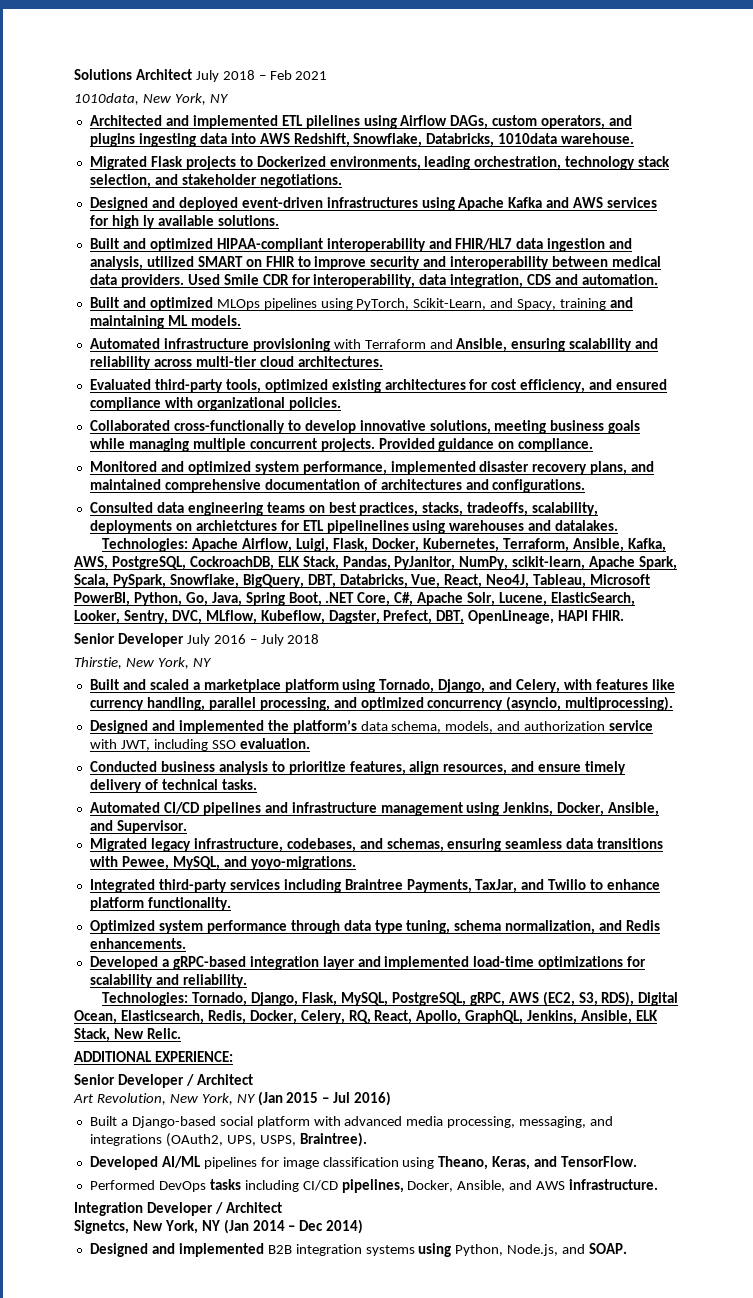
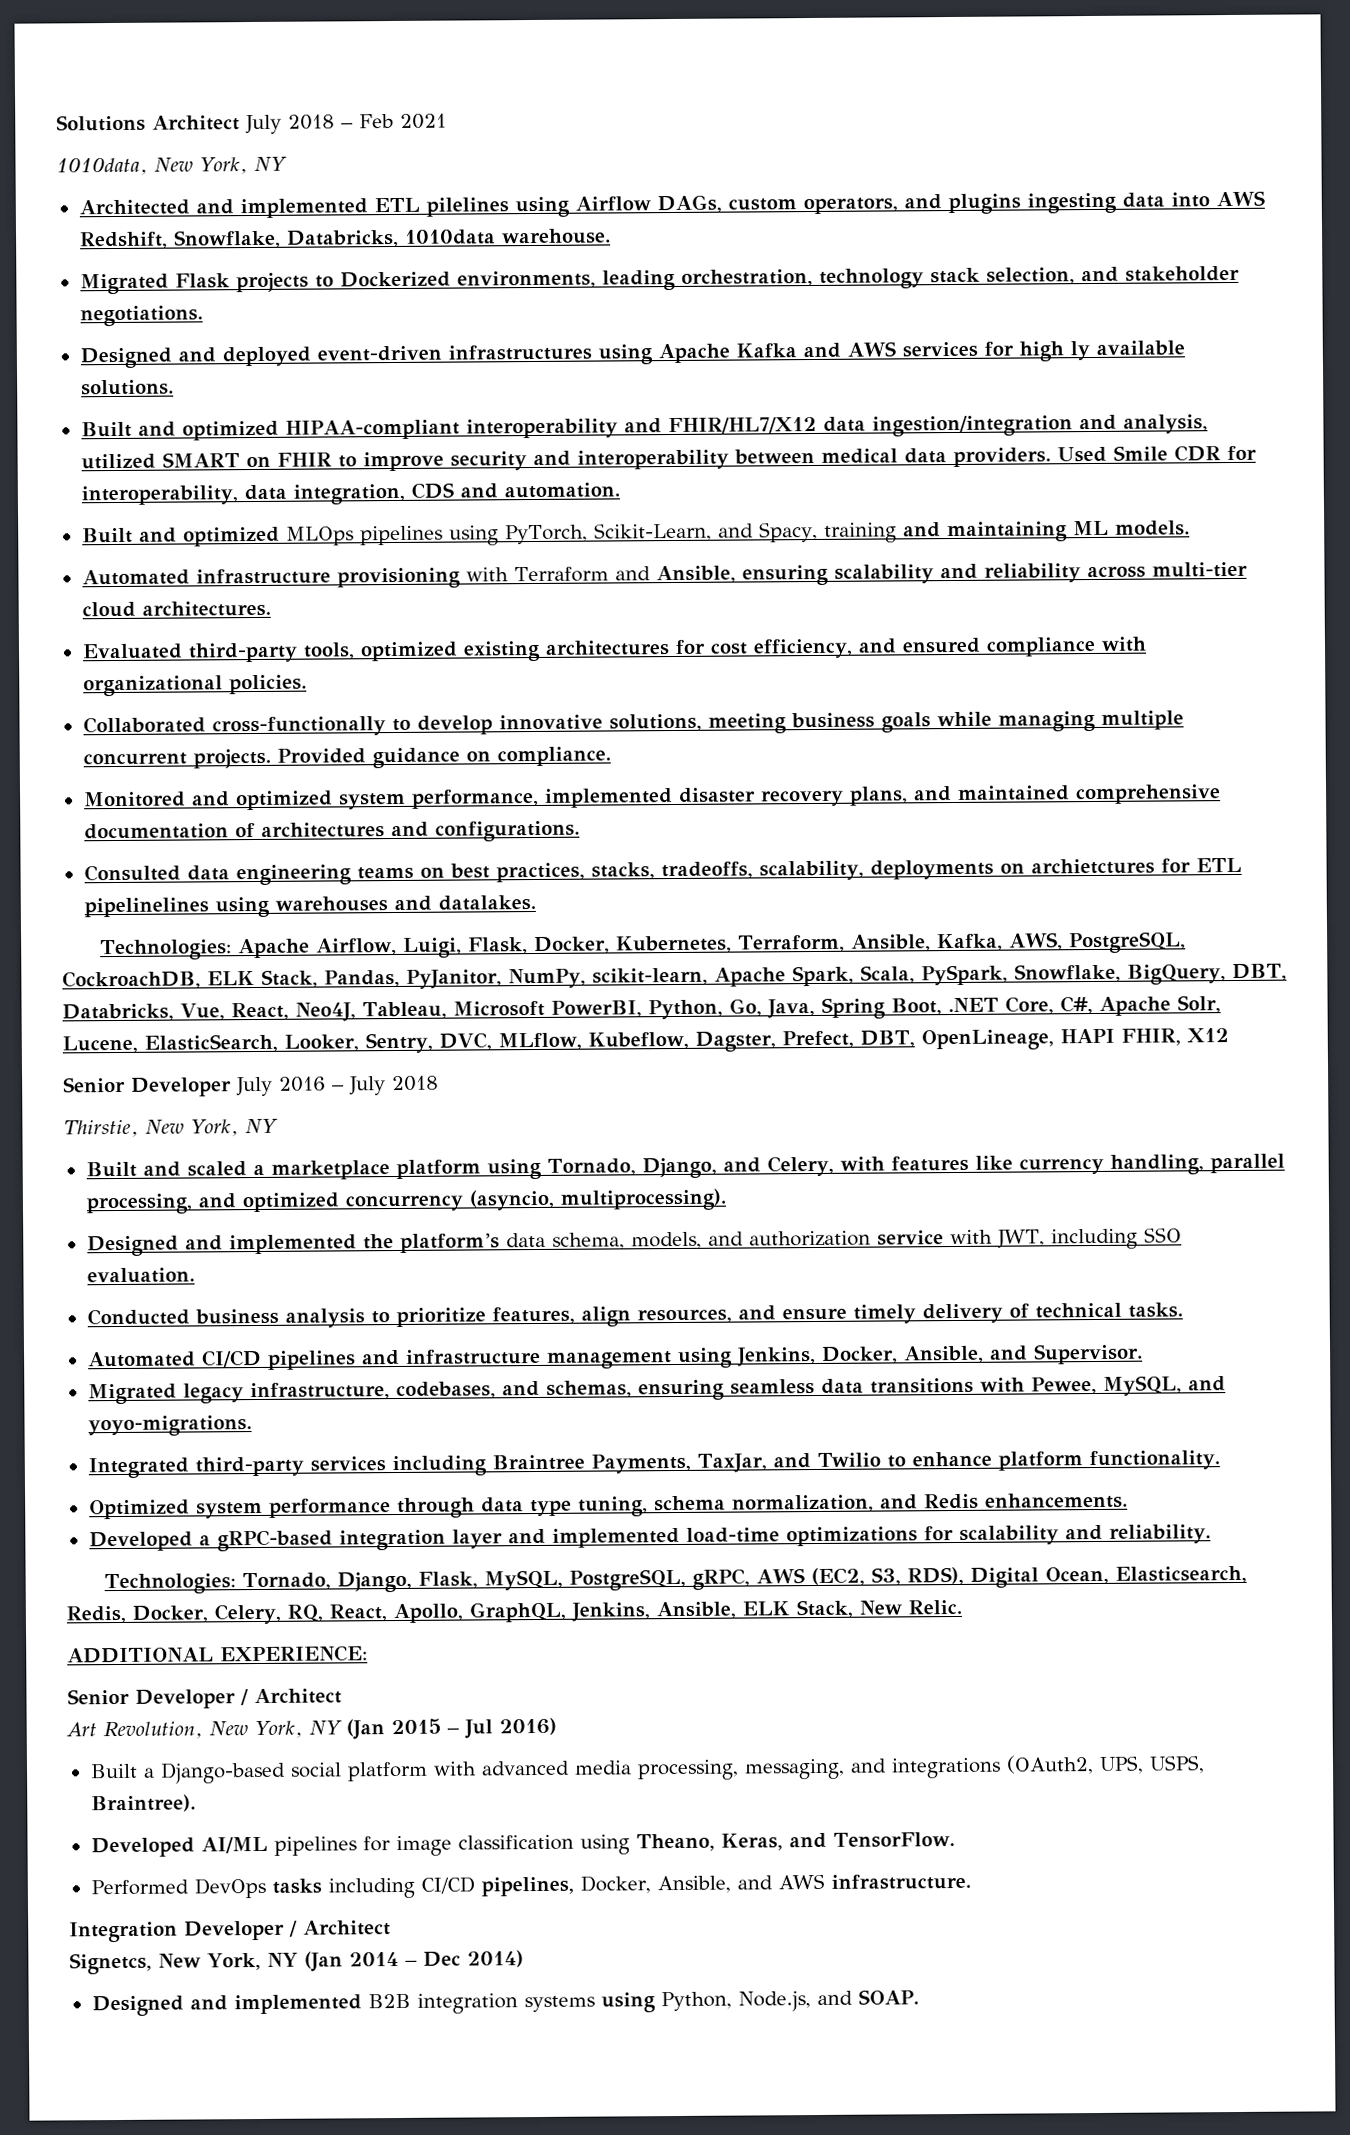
[455,238,606,252] FHIR/HL7 data ingestion -> [667,415,1073,437] FHIR/HL7/X12 data ingestion/integration
[592,610,625,621] FHIR. -> [1120,1028,1229,1046] FHIR, X12

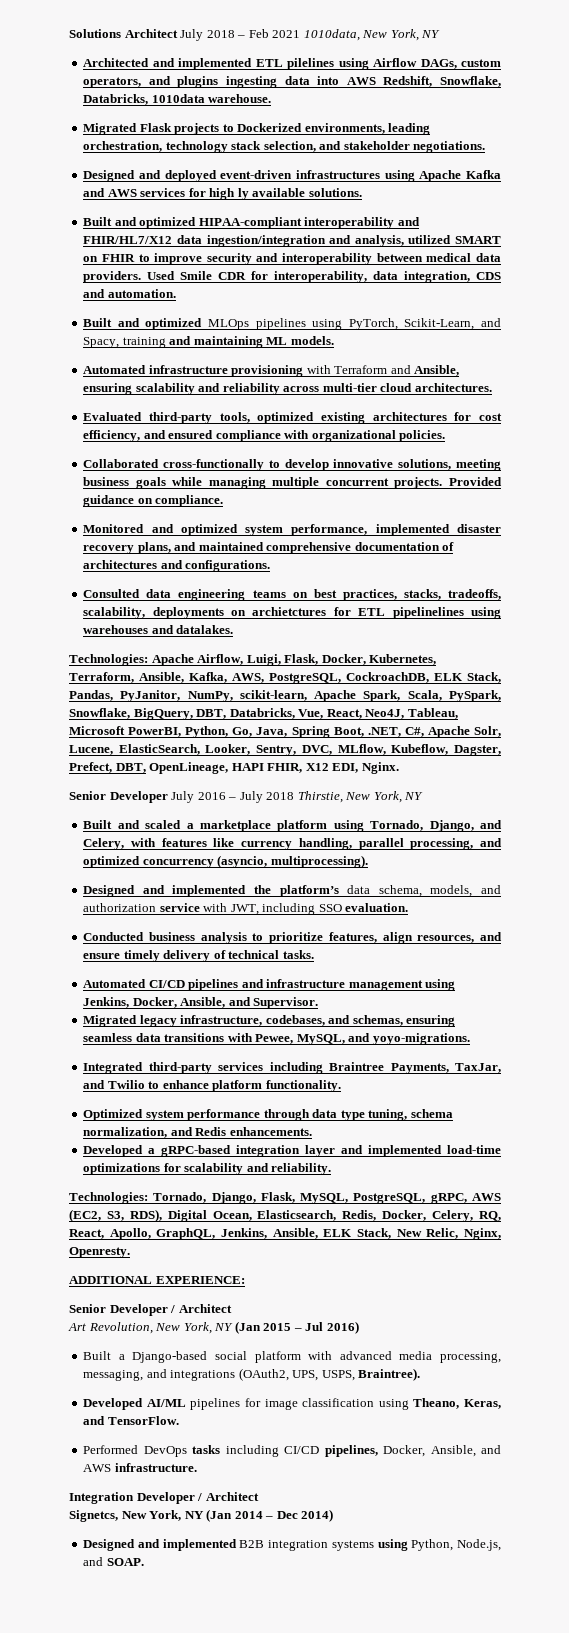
(447, 121) // -> (301, 34) none
[947,996,1054,1015] .NET Core, -> [367,727,401,737] .NET,
(1229, 1035) none -> [332,762,399,774] EDI, Nginx.
(439, 1083) // -> (295, 796) none
[907,1599,962,1615] Relic. -> [426,1228,502,1240] [69,1247,130,1258] Relic, Nginx, Openresty.

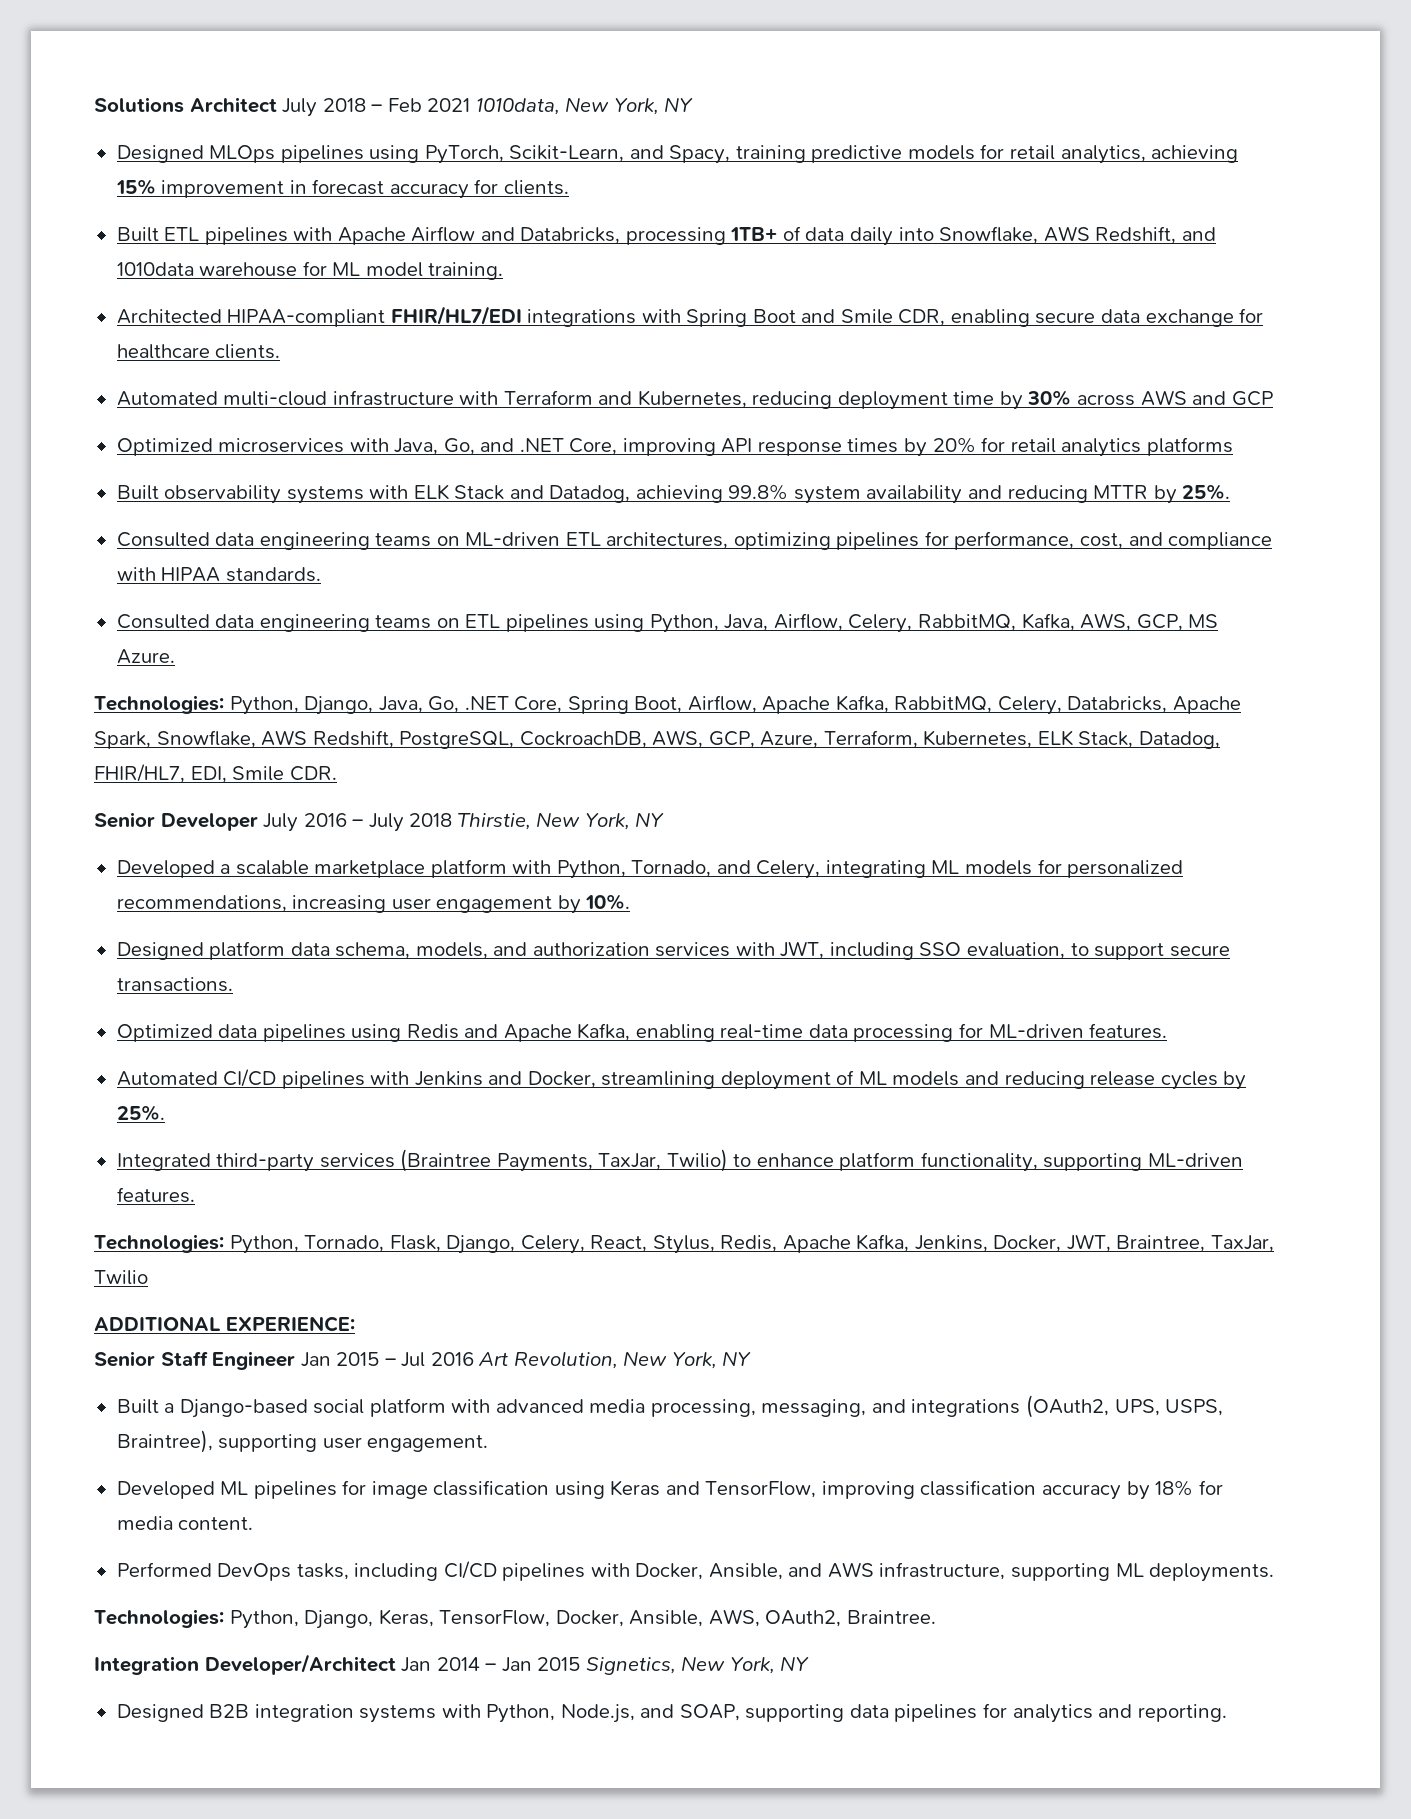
[83,58,501,70] [83,76,501,88] [83,94,272,105] [83,123,431,135] [83,141,486,153] [83,170,501,182] [83,188,362,200] [83,217,420,229] [83,235,501,247] [83,253,501,265] [83,271,501,283] [83,289,176,298] [83,318,203,330] Architected and implemented ETL pilelines using Airflow DAGs, custom operators, and plugins ingesting data into AWS Redshift, Snowflake, Databricks, 1010data warehouse. // Migrated Flask projects to Dockerized environments, leading orchestration, technology stack selection, and stakeholder negotiations. // Designed and deployed event-driven infrastructures using Apache Kafka and AWS services for high ly available solutions. // Built and optimized HIPAA-compliant interoperability and FHIR/HL7/X12 data ingestion/integration and analysis, utilized SMART on FHIR to improve security and interoperability between medical data providers. Used Smile CDR for interoperability, data integration, CDS and automation. // Built and optimized -> [116,145,204,163] Designed
[169,336,334,348] [83,365,304,377] and maintaining ML models. // Automated infrastructure provisioning -> [811,144,1239,164] [115,179,569,199] [116,226,1216,246] [116,261,504,280] [116,306,1264,327] [116,344,281,359] [116,390,454,406] predictive models for retail analytics, achieving 15% improvement in forecast accuracy for clients. // Built ETL pipelines with Apache Airflow and Databricks, processing 1TB+ of data daily into Snowflake, AWS Redshift, and 1010data warehouse for ML model training. // Architected HIPAA-compliant FHIR/HL7/EDI integrations with Spring Boot and Smile CDR, enabling secure data exchange for healthcare clients. // Automated multi-cloud infrastructure
[414,365,460,376] [83,383,492,395] [83,412,502,424] [83,430,446,442] [83,459,501,471] [83,477,502,489] [83,495,224,507] [83,524,501,536] [83,542,455,554] [83,560,271,572] [83,589,501,601] [83,607,501,619] [83,625,234,634] [69,654,437,666] [69,672,501,684] [69,690,501,702] [69,708,458,720] [69,726,502,738] [69,744,502,756] [69,762,399,774] Ansible, ensuring scalability and reliability across multi-tier cloud architectures. // Evaluated third-party tools, optimized existing architectures for cost efficiency, and ensured compliance with organizational policies. // Collaborated cross-functionally to develop innovative solutions, meeting business goals while managing multiple concurrent projects. Provided guidance on compliance. // Monitored and optimized system performance, implemented disaster recovery plans, and maintained comprehensive documentation of architectures and configurations. // Consulted data engineering teams on best practices, stacks, tradeoffs, scalability, deployments on archietctures for ETL pipelinelines using warehouses and datalakes. // Technologies: Apache Airflow, Luigi, Flask, Docker, Kubernetes, Terraform, Ansible, Kafka, AWS, PostgreSQL, CockroachDB, ELK Stack, Pandas, PyJanitor, NumPy, scikit-learn, Apache Spark, Scala, PySpark, Snowflake, BigQuery, DBT, Databricks, Vue, React, Neo4J, Tableau, Microsoft PowerBI, Python, Go, Java, Spring Boot, .NET, C#, Apache Solr, Lucene, ElasticSearch, Looker, Sentry, DVC, MLflow, Kubeflow, Dagster, Prefect, DBT, OpenLineage, HAPI FHIR, X12 EDI, Nginx. -> [637,390,1273,410] [116,437,1233,457] [116,484,1231,504] [116,531,1273,550] [116,567,321,582] [116,613,1219,633] [116,649,175,664] [94,695,1242,715] [94,730,1220,749] [94,764,337,783] Kubernetes, reducing deployment time by 30% across AWS and GCP // Optimized microservices with Java, Go, and .NET Core, improving API response times by 20% for retail analytics platforms // Built observability systems with ELK Stack and Datadog, achieving 99.8% system availability and reducing MTTR by 25%. // Consulted data engineering teams on ML-driven ETL architectures, optimizing pipelines for performance, cost, and compliance with HIPAA standards. // Consulted data engineering teams on ETL pipelines using Python, Java, Airflow, Celery, RabbitMQ, Kafka, AWS, GCP, MS Azure. // Technologies: Python, Django, Java, Go, .NET Core, Spring Boot, Airflow, Apache Kafka, RabbitMQ, Celery, Databricks, Apache Spark, Snowflake, AWS Redshift, PostgreSQL, CockroachDB, AWS, GCP, Azure, Terraform, Kubernetes, ELK Stack, Datadog, FHIR/HL7, EDI, Smile CDR.
[83,820,502,832] [83,838,502,850] [83,855,368,868] [83,885,339,897] Built and scaled a marketplace platform using Tornado, Django, and Celery, with features like currency handling, parallel processing, and optimized concurrency (asyncio, multiprocessing). // Designed and implemented the platform’s -> [116,859,1184,879] [116,894,631,914] [116,941,286,960] Developed a scalable marketplace platform with Python, Tornado, and Celery, integrating ML models for personalized recommendations, increasing user engagement by 10%. // Designed platform
[159,903,200,912] service -> [655,942,731,957] services
[345,903,409,912] [83,932,502,944] [83,950,314,962] [83,979,456,991] [83,997,319,1009] [83,1015,456,1027] [83,1033,470,1045] [83,1062,501,1074] [83,1080,341,1092] [83,1109,453,1121] [83,1127,312,1138] [83,1145,501,1157] [83,1163,332,1175] [69,1192,501,1204] [69,1209,502,1222] [69,1228,502,1240] [69,1247,130,1258] [69,1276,245,1284] [69,1304,232,1316] evaluation. // Conducted business analysis to prioritize features, align resources, and ensure timely delivery of technical tasks. // Automated CI/CD pipelines and infrastructure management using Jenkins, Docker, Ansible, and Supervisor. // Migrated legacy infrastructure, codebases, and schemas, ensuring seamless data transitions with Pewee, MySQL, and yoyo-migrations. // Integrated third-party services including Braintree Payments, TaxJar, and Twilio to enhance platform functionality. // Optimized system performance through data type tuning, schema normalization, and Redis enhancements. // Developed a gRPC-based integration layer and implemented load-time optimizations for scalability and reliability. // Technologies: Tornado, Django, Flask, MySQL, PostgreSQL, gRPC, AWS (EC2, S3, RDS), Digital Ocean, Elasticsearch, Redis, Docker, Celery, RQ, React, Apollo, GraphQL, Jenkins, Ansible, ELK Stack, New Relic, Nginx, Openresty. // ADDITIONAL EXPERIENCE: // Senior Developer / Architect // -> [966,942,1230,960] [116,977,233,992] [116,1023,1168,1042] [116,1069,1247,1090] [116,1105,165,1121] [116,1149,1243,1172] [116,1187,195,1203] [94,1234,1275,1254] [94,1270,148,1285] [94,1316,355,1332] [94,1351,474,1370] evaluation, to support secure transactions. // Optimized data pipelines using Redis and Apache Kafka, enabling real-time data processing for ML-driven features. // Automated CI/CD pipelines with Jenkins and Docker, streamlining deployment of ML models and reducing release cycles by 25%. // Integrated third-party services (Braintree Payments, TaxJar, Twilio) to enhance platform functionality, supporting ML-driven features. // Technologies: Python, Tornado, Flask, Django, Celery, React, Stylus, Redis, Apache Kafka, Jenkins, Docker, JWT, Braintree, TaxJar, Twilio // ADDITIONAL EXPERIENCE: // Senior Staff Engineer Jan 2015 – Jul 2016
[234,1321,359,1334] (Jan 2015 – Jul 2016) -> (752, 1359) none
[358,1368,421,1381] [83,1398,186,1410] Braintree). // Developed AI/ML -> [116,1430,489,1453] [116,1481,249,1499] Braintree), supporting user engagement. // Developed ML
[413,1398,501,1409] [83,1416,179,1425] Theano, Keras, and TensorFlow. -> [610,1480,1223,1500] [116,1516,254,1530] Keras and TensorFlow, improving classification accuracy by 18% for media content.
[192,1445,221,1454] tasks -> [296,1563,349,1580] tasks,
[324,1445,378,1457] pipelines, -> [502,1563,630,1581] pipelines with
[114,1463,197,1472] [69,1492,259,1504] [69,1509,334,1522] [83,1539,237,1551] infrastructure. // Integration Developer / Architect // Signetcs, New York, NY (Jan 2014 – Dec 2014) // Designed and implemented -> [879,1562,1275,1582] [94,1609,936,1629] [94,1654,810,1675] [116,1704,204,1722] infrastructure, supporting ML deployments. // Technologies: Python, Django, Keras, TensorFlow, Docker, Ansible, AWS, OAuth2, Braintree. // Integration Developer/Architect Jan 2014 – Jan 2015 Signetics, New York, NY // Designed
[377,1539,408,1551] using -> [441,1704,481,1718] with
[106,1558,144,1566] SOAP. -> [679,1703,1227,1723] SOAP, supporting data pipelines for analytics and reporting.

